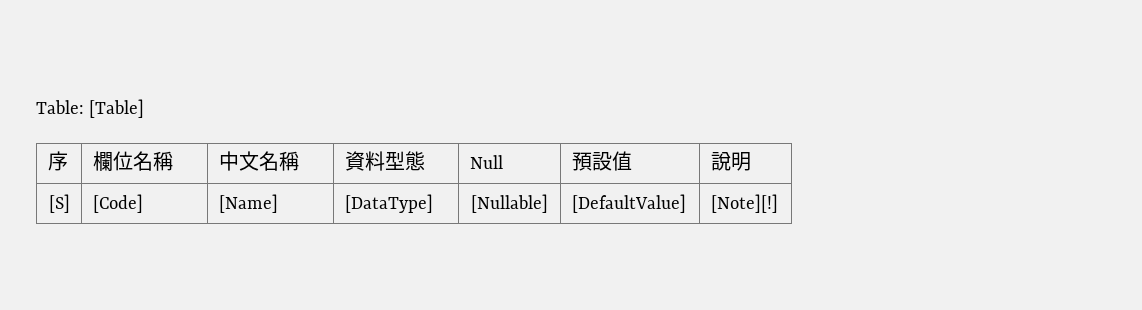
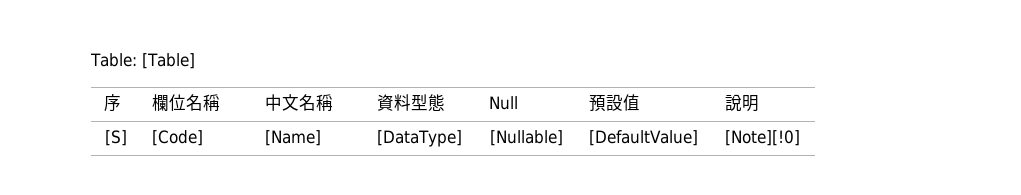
[710,194,778,213] [Note][!] -> [724,130,800,146] [Note][!0]

